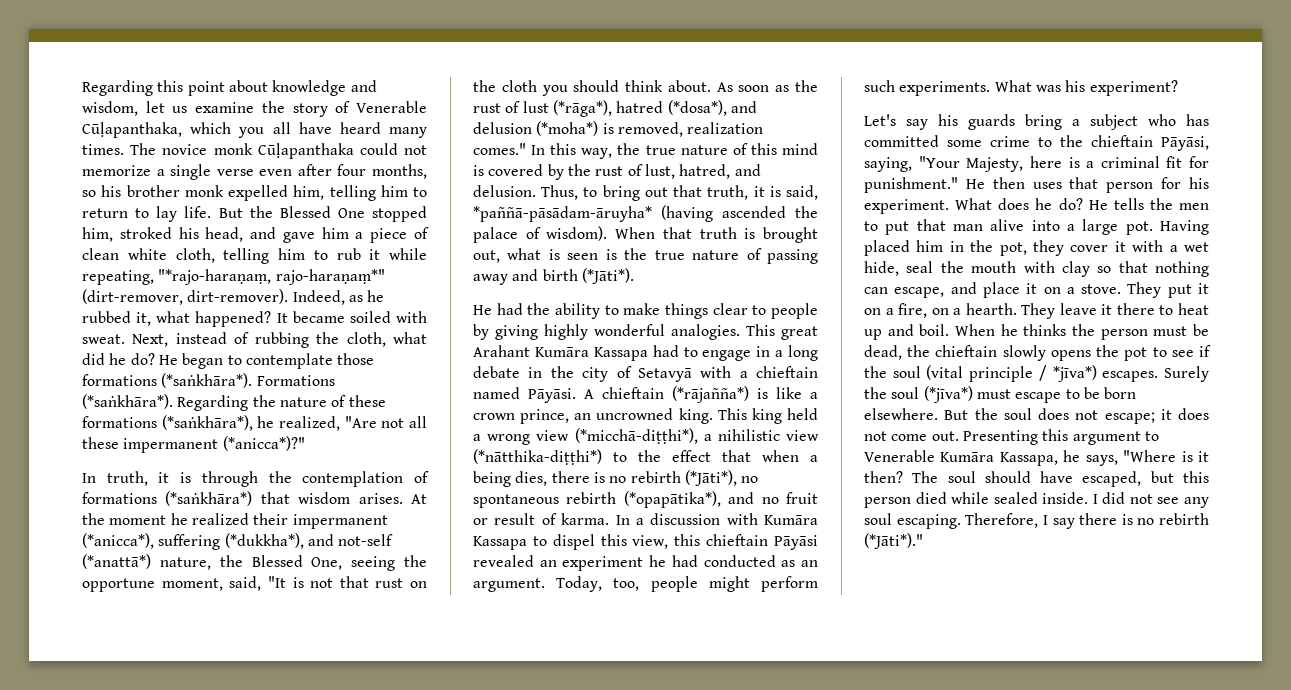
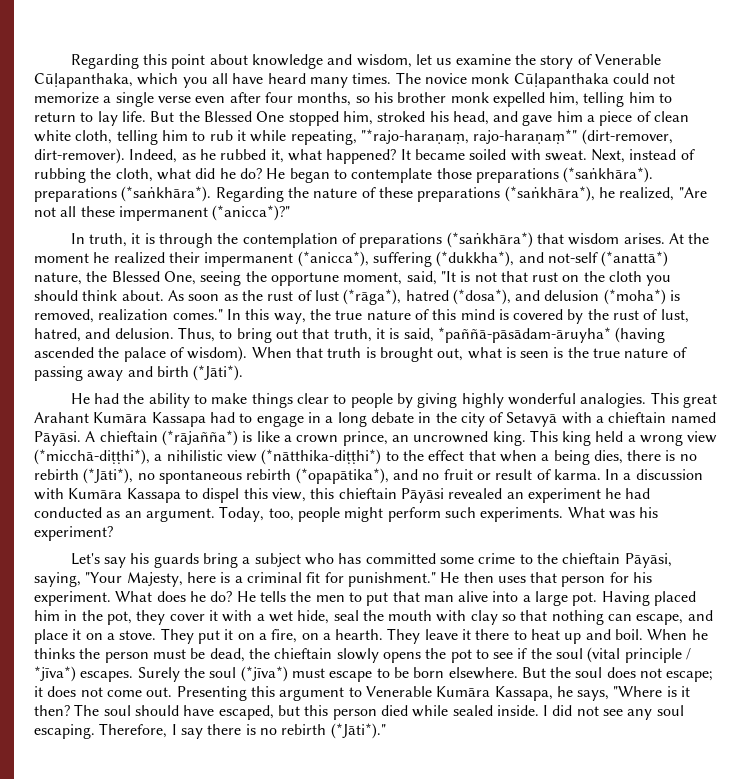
[82,373,335,388] formations (*saṅkhāra*). Formations -> [475,167,654,183] [34,187,117,202] preparations (*saṅkhāra*). preparations
[82,416,157,428] formations -> [417,187,501,202] preparations
[82,492,157,504] formations -> [359,233,443,248] preparations

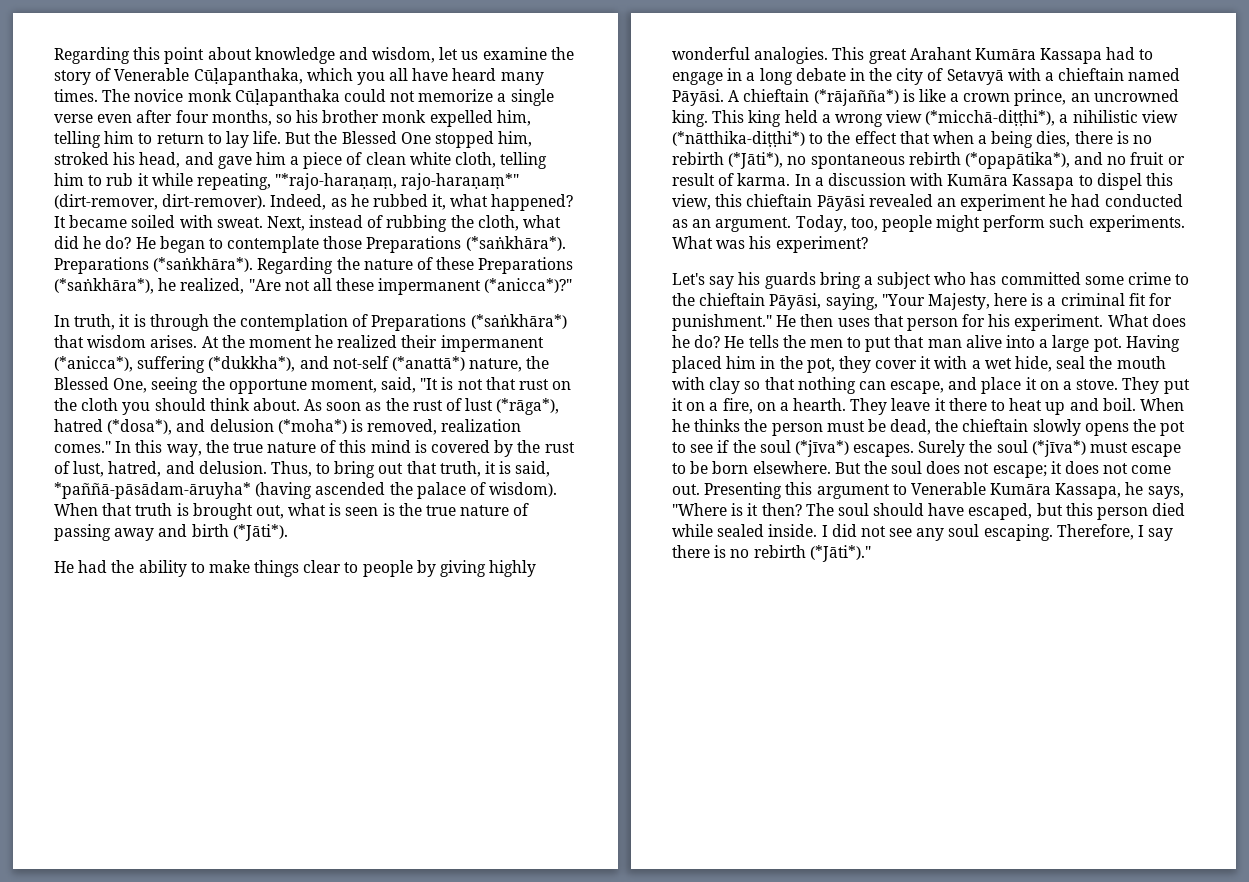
[475,167,654,183] [34,187,117,202] preparations (*saṅkhāra*). preparations -> [366,236,566,253] [54,257,149,274] Preparations (*saṅkhāra*). Preparations
[417,187,501,202] preparations -> [478,257,574,274] Preparations
[359,233,443,248] preparations -> [371,314,467,331] Preparations
[587,647,692,663] [34,666,76,682] (vital principle / *jīva*) -> [794,440,849,457] (*jīva*)

